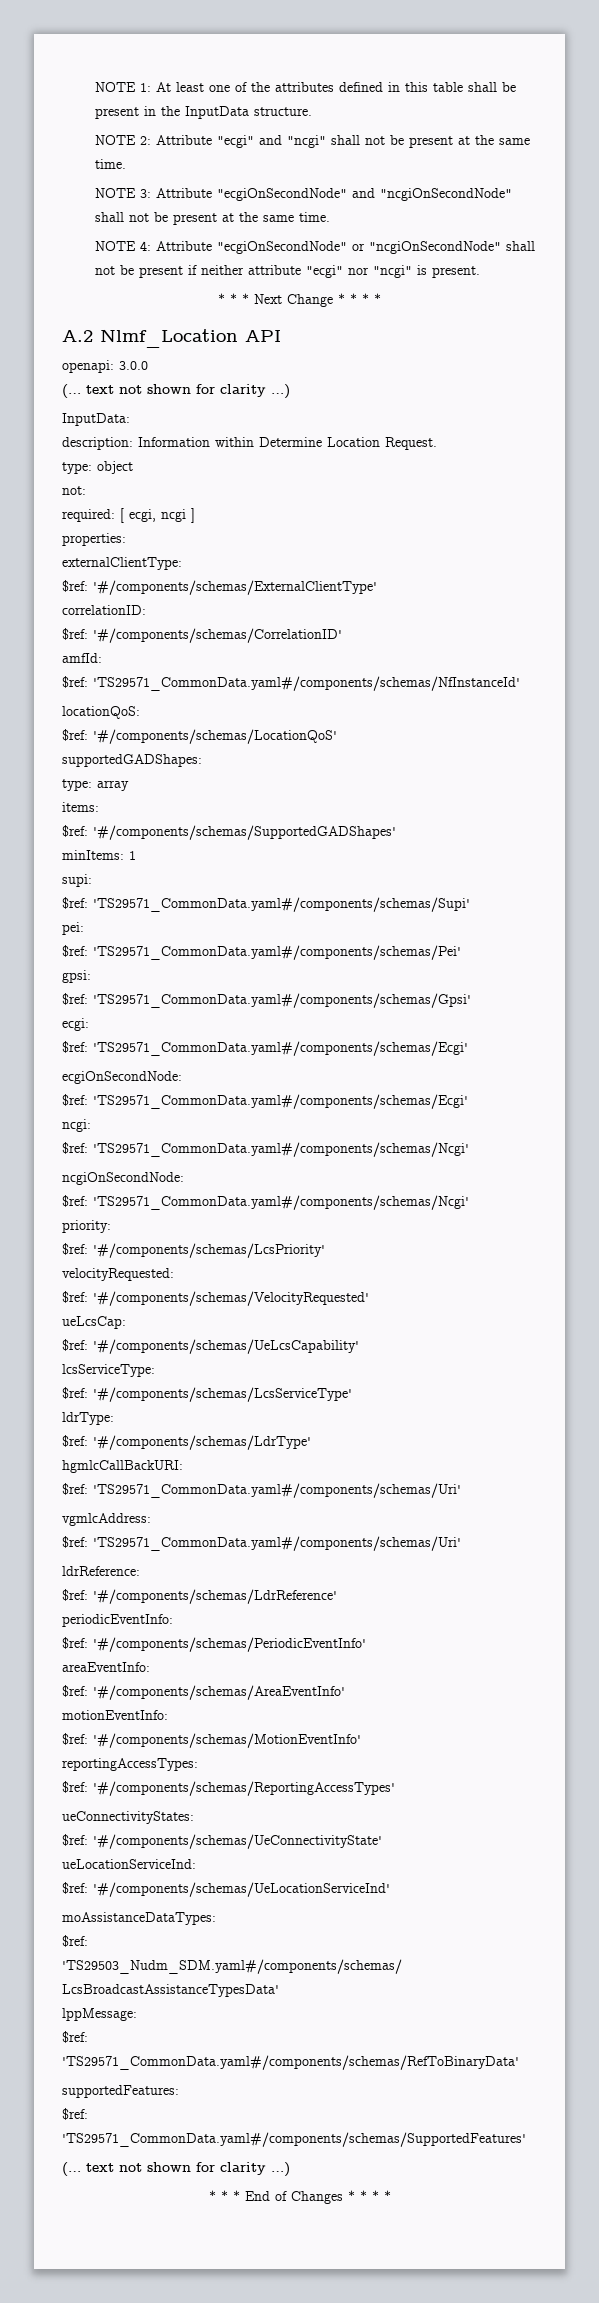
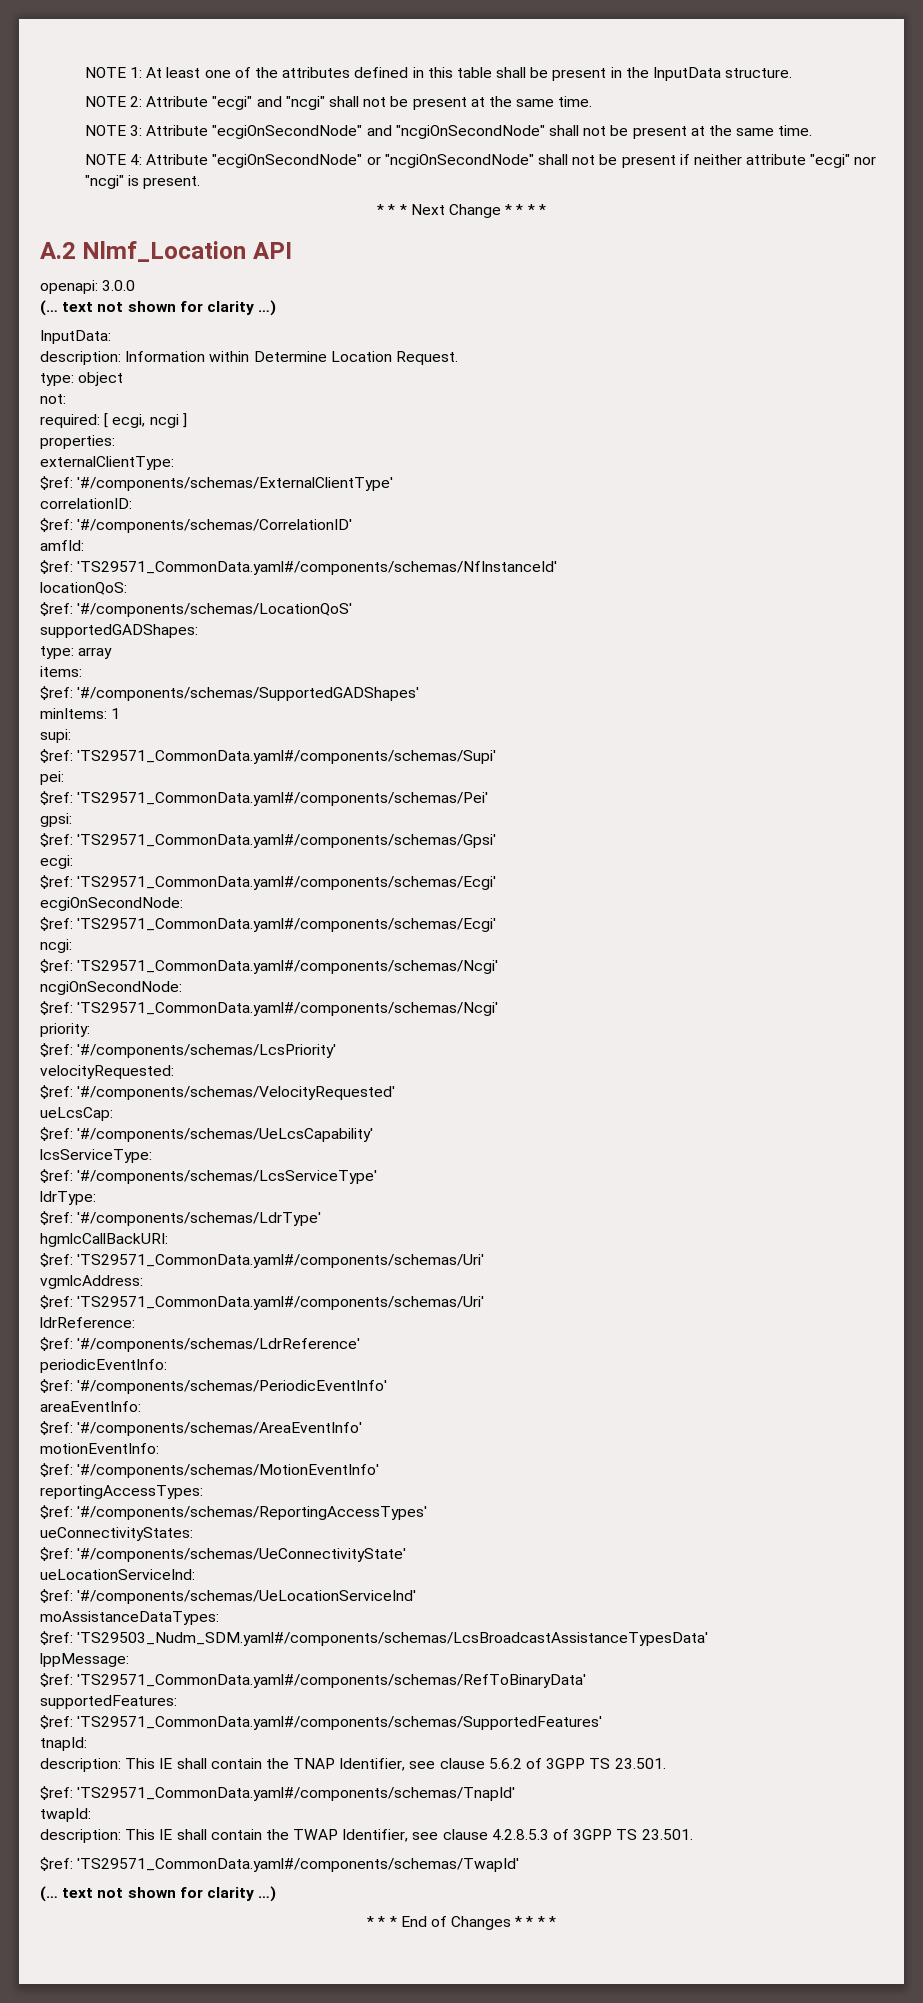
(526, 2139) none -> [40,1737,87,1751] [40,1758,666,1772] [40,1786,516,1801] [40,1808,91,1822] [40,1829,693,1843] [40,1857,520,1872] // tnapId: // description: This IE shall contain the TNAP Identifier, see clause 5.6.2 of 3GPP TS 23.501. // $ref: 'TS29571_CommonData.yaml#/components/schemas/TnapId' // twapId: // description: This IE shall contain the TWAP Identifier, see clause 4.2.8.5.3 of 3GPP TS 23.501. // $ref: 'TS29571_CommonData.yaml#/components/schemas/TwapId'

